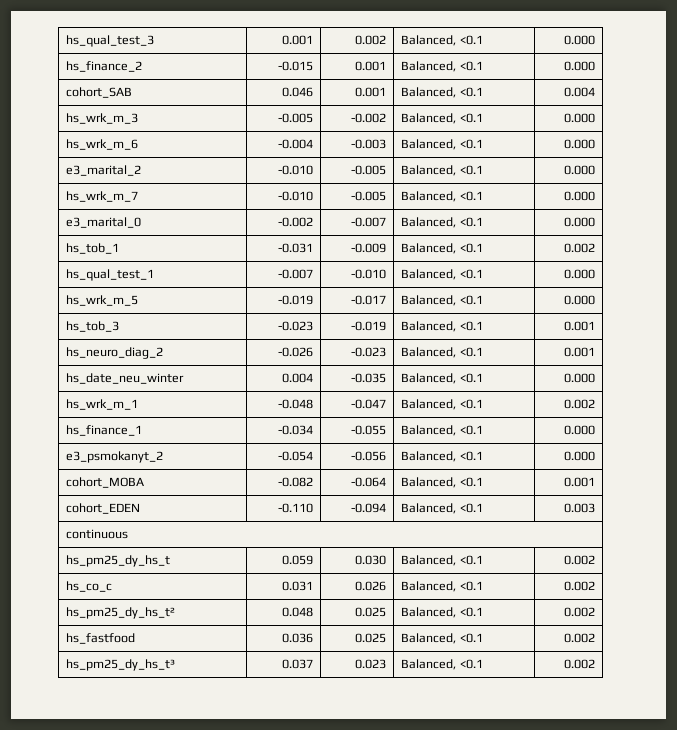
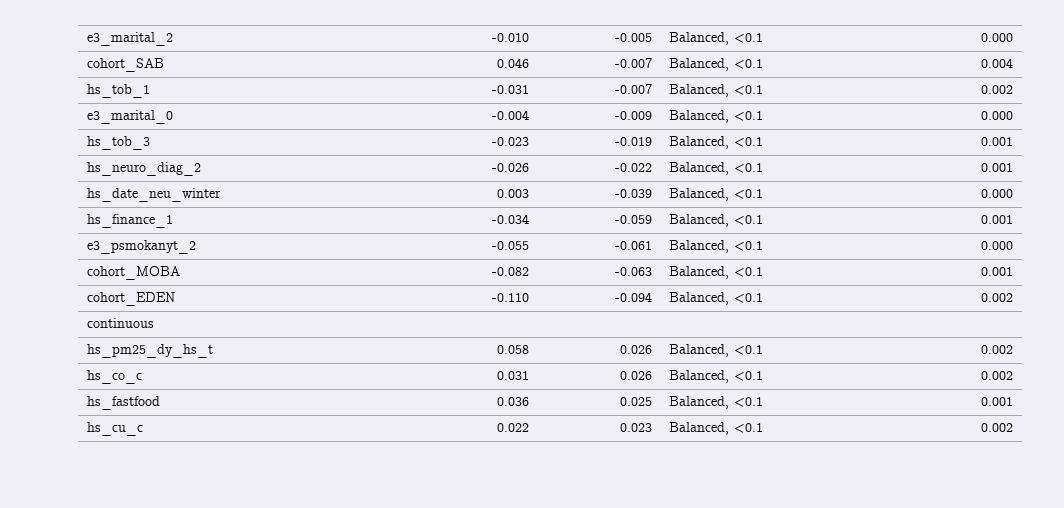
[66,35,155,47] [281,35,313,45] [354,35,386,45] [401,35,483,46] [563,35,595,45] [66,61,143,72] [277,61,313,71] [354,61,386,71] [401,61,483,72] [563,61,595,71] [66,87,133,98] [281,87,313,97] [354,87,386,97] [401,87,483,98] [563,87,595,97] [66,113,139,124] [277,113,313,123] [350,113,386,123] [401,113,483,124] [563,113,595,123] [66,139,139,150] [277,139,313,149] [350,139,386,149] [401,139,483,150] [563,139,595,149] hs_qual_test_3 | 0.001 | 0.002 | Balanced, <0.1 | 0.000 // hs_finance_2 | -0.015 | 0.001 | Balanced, <0.1 | 0.000 // cohort_SAB | 0.046 | 0.001 | Balanced, <0.1 | 0.004 // hs_wrk_m_3 | -0.005 | -0.002 | Balanced, <0.1 | 0.000 // hs_wrk_m_6 | -0.004 | -0.003 | Balanced, <0.1 | 0.000 // -> (86, 39) none
[66,191,139,202] [277,191,313,201] [350,191,386,201] [401,191,483,202] [563,191,595,201] [66,217,142,228] [277,217,313,227] [350,217,386,227] [401,217,483,228] [563,217,595,227] hs_wrk_m_7 | -0.010 | -0.005 | Balanced, <0.1 | 0.000 // e3_marital_0 | -0.002 | -0.007 | Balanced, <0.1 | 0.000 -> [86,58,164,72] [497,58,530,68] [615,58,653,68] [668,58,763,71] [981,58,1014,68] cohort_SAB | 0.046 | -0.007 | Balanced, <0.1 | 0.004
[350,243,386,253] [401,243,483,254] [563,243,595,253] [66,269,155,281] [277,269,313,279] [350,269,386,279] [401,269,483,280] [563,269,595,279] [66,295,139,306] [277,295,313,305] [350,295,386,305] -0.009 | Balanced, <0.1 | 0.002 // hs_qual_test_1 | -0.007 | -0.010 | Balanced, <0.1 | 0.000 // hs_wrk_m_5 | -0.019 | -0.017 -> [615,84,653,94] [668,84,763,97] [981,85,1014,94] [86,110,173,124] [492,110,530,120] [615,111,653,120] -0.007 | Balanced, <0.1 | 0.002 // e3_marital_0 | -0.004 | -0.009
[350,347,386,357] -0.023 -> [615,163,653,172] -0.022
[281,373,313,383] [350,373,386,383] [401,373,483,384] [563,373,595,383] [66,399,139,410] [277,399,313,409] [350,399,386,409] [401,399,483,410] [563,399,595,409] [66,425,143,436] [277,425,313,435] [350,425,386,435] [401,425,483,436] [563,425,595,435] [66,451,164,463] [277,451,313,461] [350,451,386,461] 0.004 | -0.035 | Balanced, <0.1 | 0.000 // hs_wrk_m_1 | -0.048 | -0.047 | Balanced, <0.1 | 0.002 // hs_finance_1 | -0.034 | -0.055 | Balanced, <0.1 | 0.000 // e3_psmokanyt_2 | -0.054 | -0.056 -> [497,189,530,198] [615,189,653,198] [668,188,763,201] [981,189,1014,198] [86,214,173,228] [492,214,530,224] [615,215,653,224] [668,214,763,227] [981,215,1014,224] [86,240,196,254] [492,241,530,250] [615,241,653,250] 0.003 | -0.039 | Balanced, <0.1 | 0.000 // hs_finance_1 | -0.034 | -0.059 | Balanced, <0.1 | 0.001 // e3_psmokanyt_2 | -0.055 | -0.061
[350,477,386,487] -0.064 -> [615,267,653,276] -0.063
[563,503,595,513] 0.003 -> [981,293,1014,302] 0.002
[281,555,313,565] [354,555,386,565] 0.059 | 0.030 -> [497,345,530,354] [620,345,653,354] 0.058 | 0.026
[66,607,176,619] [281,607,313,617] [354,607,386,617] [401,607,483,618] [563,607,595,617] // hs_pm25_dy_hs_t² | 0.048 | 0.025 | Balanced, <0.1 | 0.002 -> (1014, 375) none
[563,633,595,643] [66,659,176,671] [281,659,313,669] 0.002 // hs_pm25_dy_hs_t³ | 0.037 -> [981,397,1014,406] [86,422,143,436] [497,423,530,432] 0.001 // hs_cu_c | 0.022

